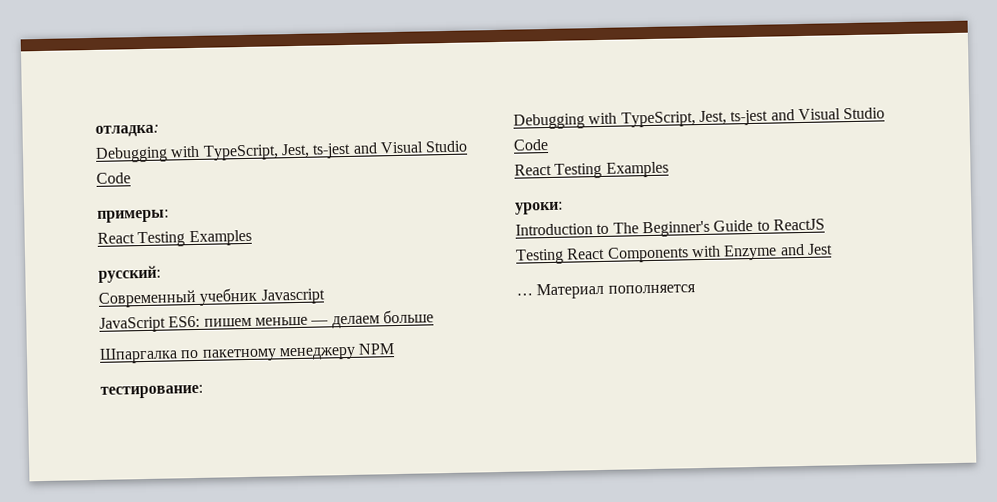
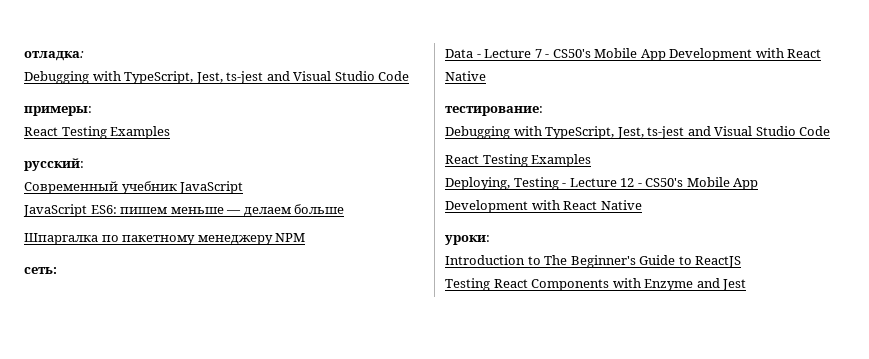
[260,288,326,305] Javascript -> [179,181,244,194] JavaScript
(396, 349) none -> [24,267,57,274] [445,48,822,61] [445,71,486,81] // cеть: // Data - Lecture 7 - CS50's Mobile App Development with React Native
(669, 169) none -> [445,177,759,190] [445,200,642,213] // Deploying, Testing - Lecture 12 - CS50's Mobile App Development with React Native
[516,282,696,300] // … Материал пополняется -> (747, 285) none

